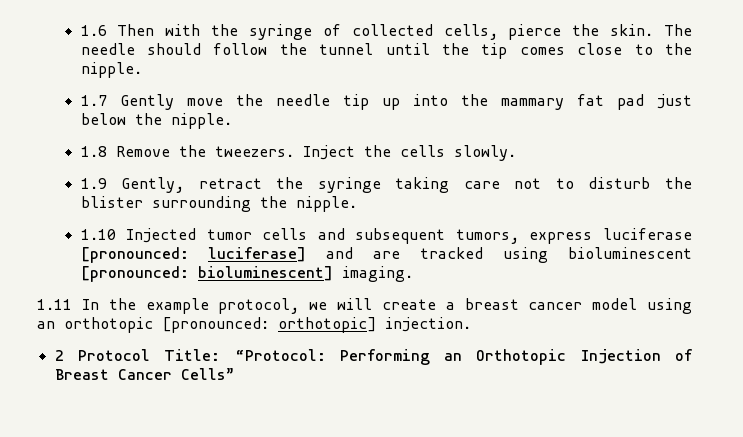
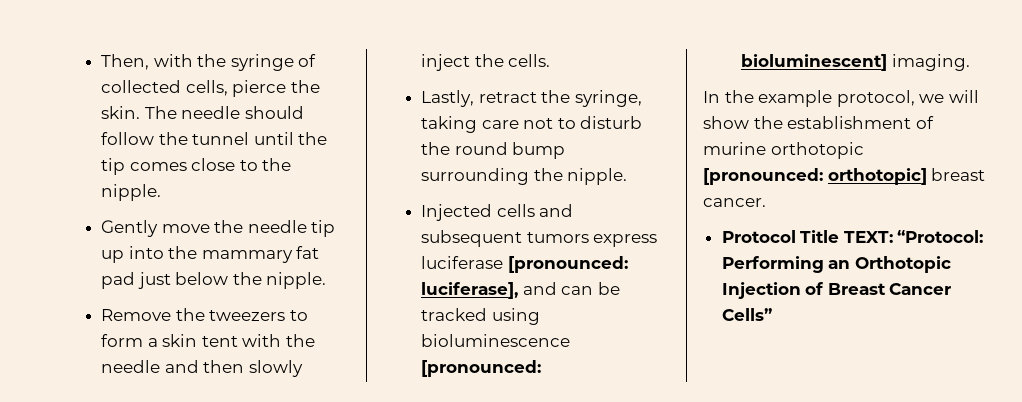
[80,24,155,36] 1.6 Then -> [101,54,150,70] Then,
[80,95,107,106] 1.7 -> (162, 192) none
[80,146,107,157] 1.8 -> (327, 280) none
[214,145,516,161] [80,177,185,193] tweezers. Inject the cells slowly. // 1.9 Gently, -> [209,310,308,321] [101,334,316,347] [101,360,303,377] [421,54,551,71] [421,90,475,107] tweezers to form a skin tent with the needle and then slowly inject the cells. // Lastly,
[317,177,381,193] syringe -> [574,90,642,107] syringe,
[80,196,143,208] blister -> [454,142,566,159] round bump
[80,228,252,243] 1.10 Injected tumor -> [421,204,493,221] Injected
[455,229,519,244] tumors, -> [526,232,589,243] tumors
[208,247,401,262] luciferase] and are -> [421,282,620,299] luciferase], and can be
[567,247,692,259] bioluminescent -> [421,334,571,347] bioluminescence
[37,299,72,310] 1.11 -> (970, 62) none
[381,298,692,314] [37,317,471,333] [54,349,221,361] create a breast cancer model using an orthotopic [pronounced: orthotopic] injection. // 2 Protocol Title: -> [703,116,934,129] [703,142,864,159] [703,168,986,185] [703,198,766,207] [721,230,893,243] show the establishment of murine orthotopic [pronounced: orthotopic] breast cancer. // Protocol Title TEXT:

